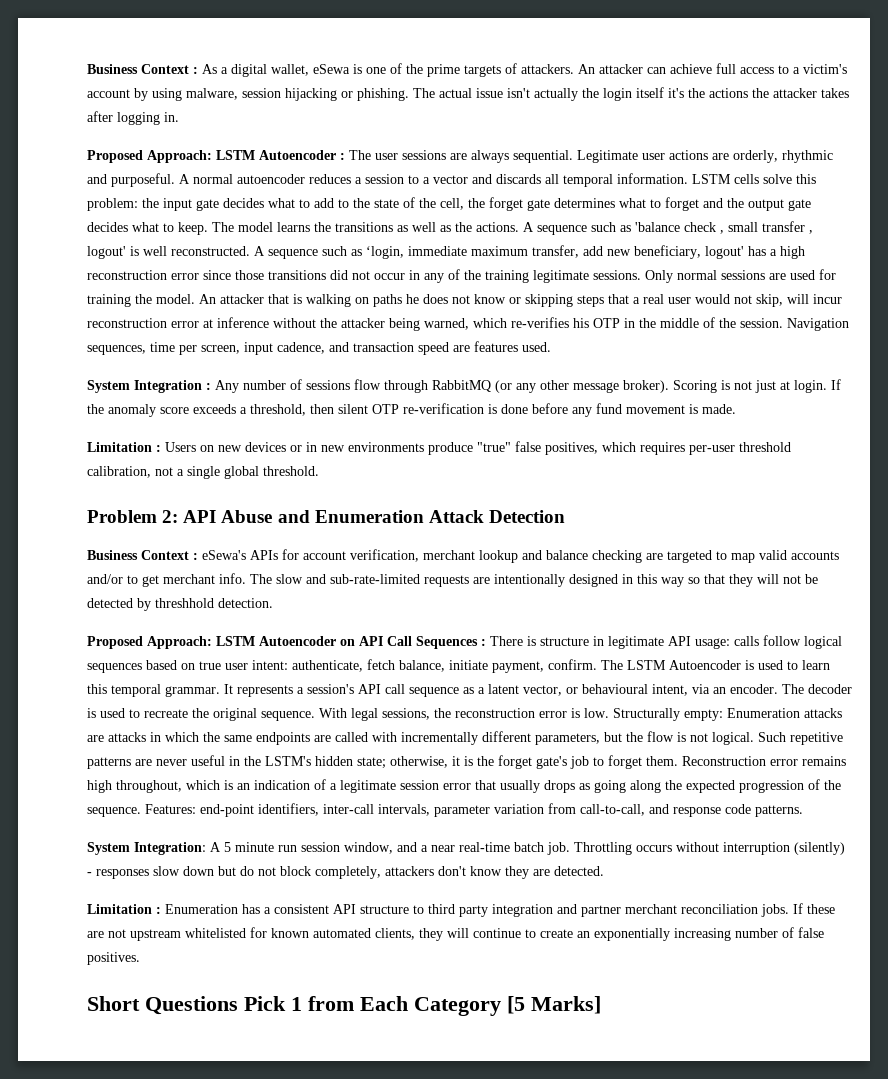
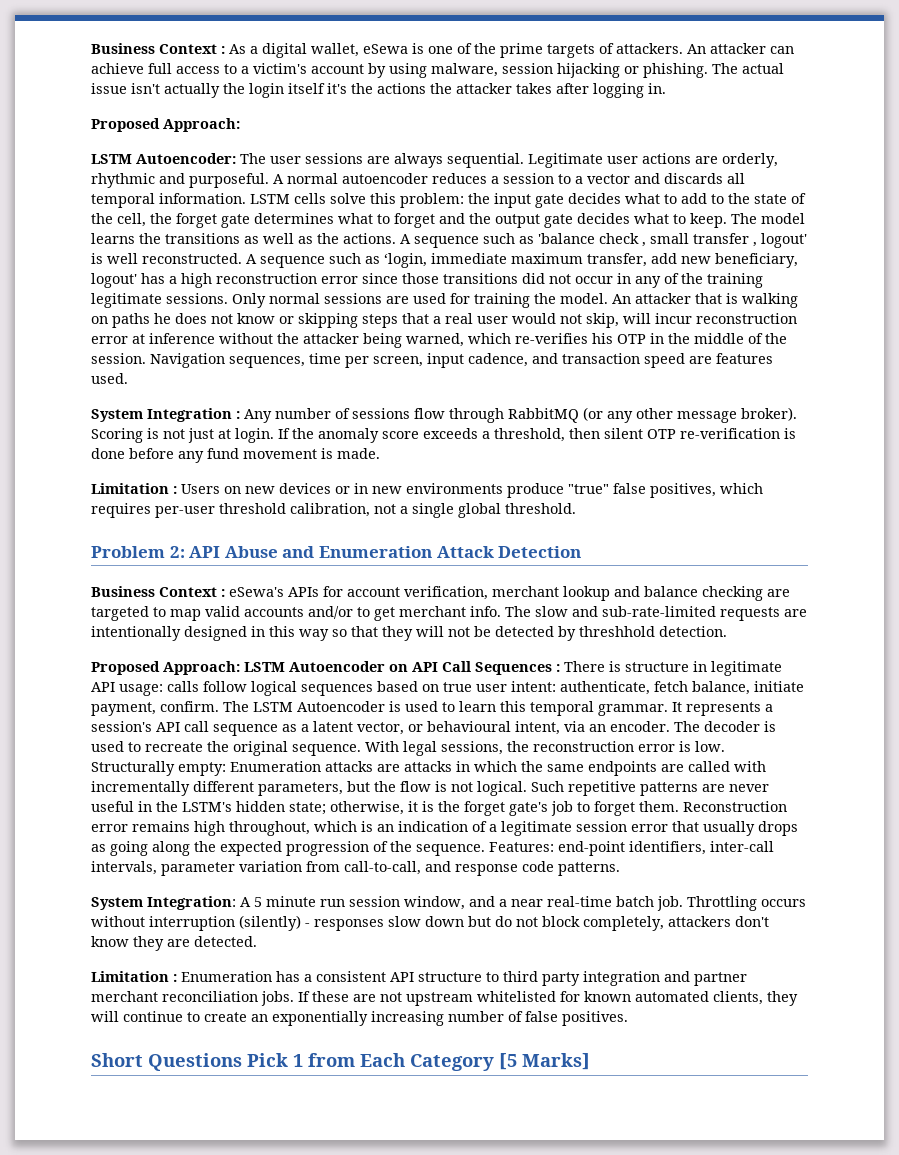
[216,150,345,160] LSTM Autoencoder : -> [91,153,236,164] // LSTM Autoencoder:

